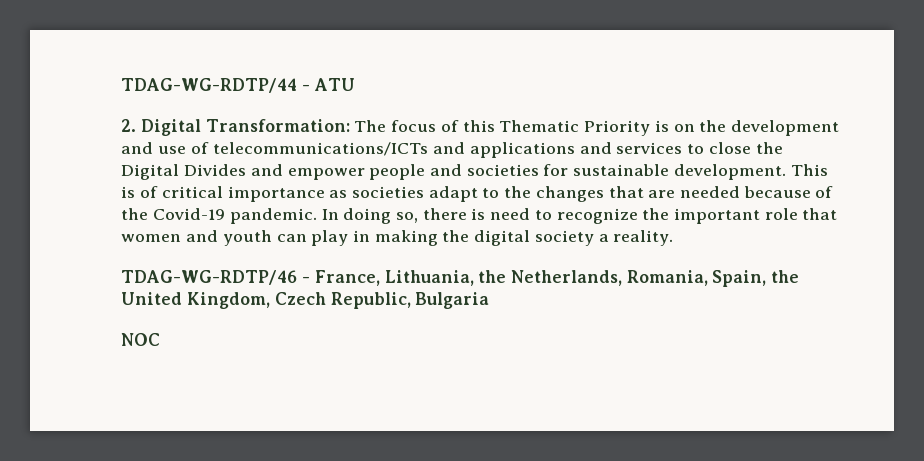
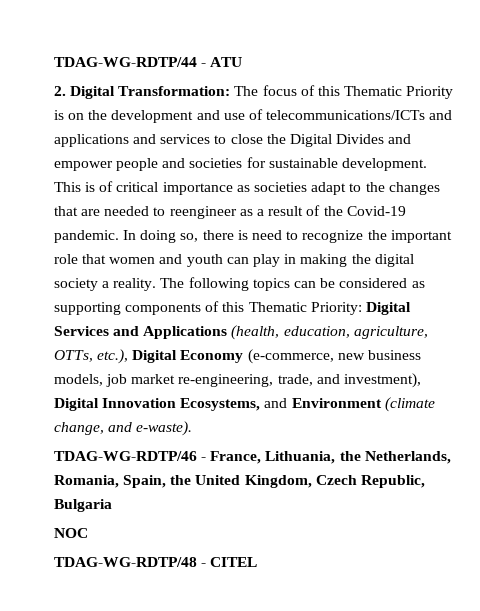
[743,186,811,198] because -> [153,206,304,219] to reengineer as a result
(674, 238) none -> [160,277,425,291] [53,301,412,315] [53,325,428,340] [53,349,422,364] [53,373,422,388] [53,397,435,412] [53,421,193,436] The following topics can be considered as supporting components of this Thematic Priority: Digital Services and Applications (health, education, agriculture, OTTs, etc.), Digital Economy (e-commerce, new business models, job market re-engineering, trade, and investment), Digital Innovation Ecosystems, and Environment (climate change, and e-waste).
(161, 339) none -> [53,557,258,567] // TDAG-WG-RDTP/48 - CITEL

